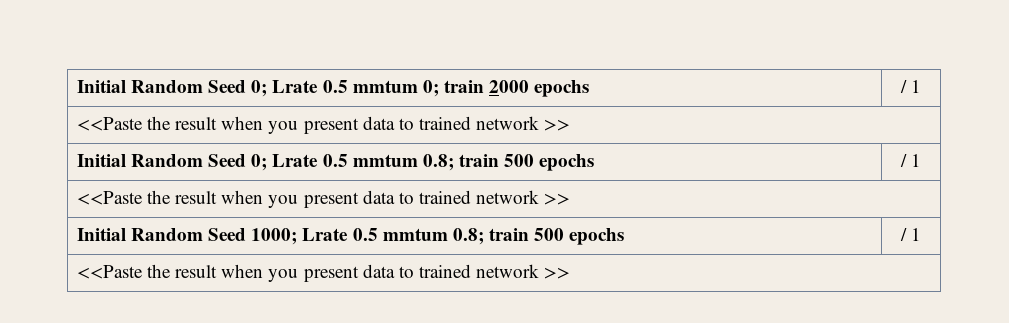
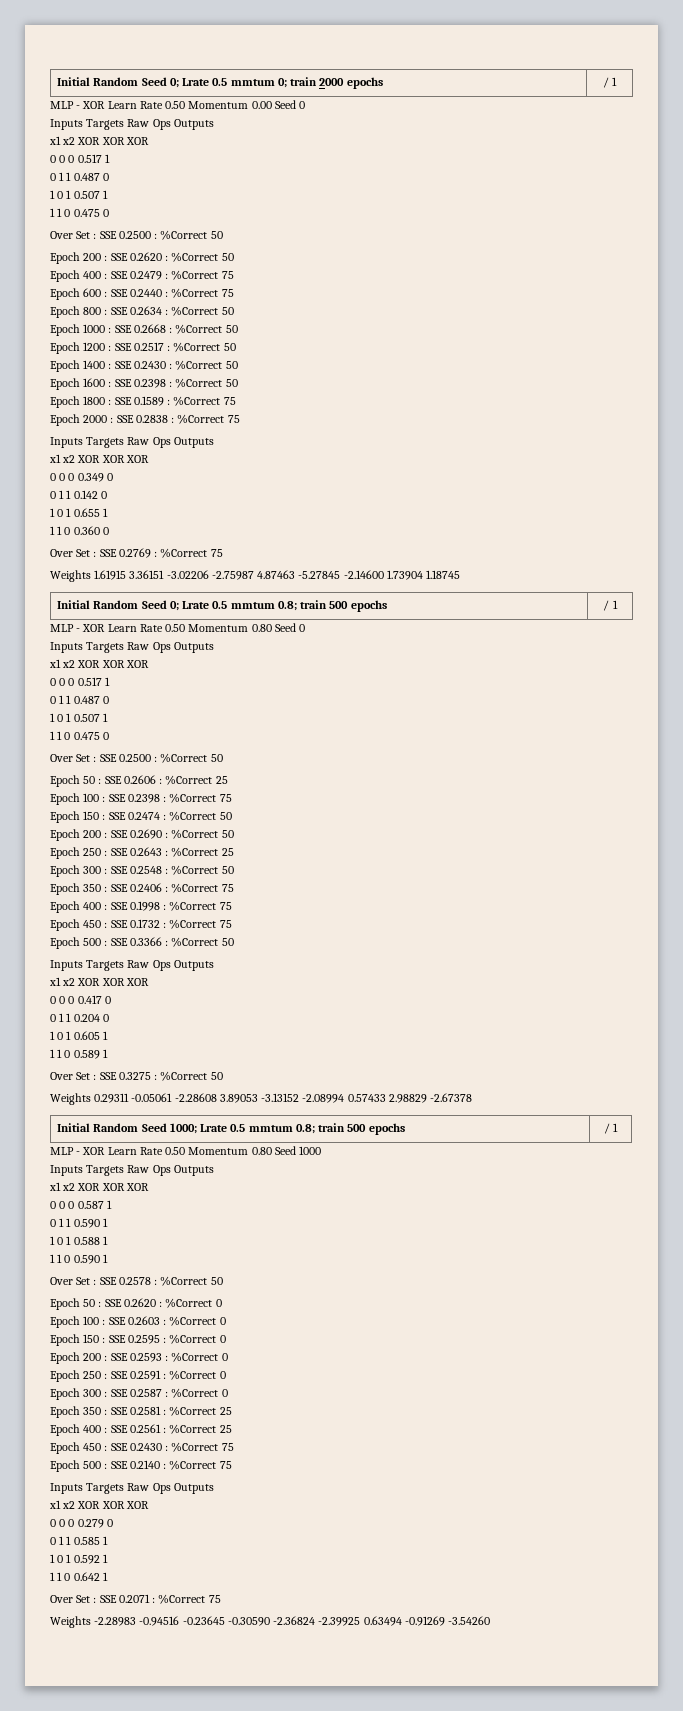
[76,116,571,134] // <<Paste the result when you present data to trained network >> -> [50,100,306,109] [50,119,214,130] [49,136,149,145] [50,154,110,163] [50,172,109,181] [50,190,108,199] [50,208,109,217] [50,230,223,240] [50,252,234,264] [50,270,234,282] [50,288,234,300] [50,306,234,318] [50,324,238,336] [50,342,236,354] [50,360,238,372] [50,378,238,390] [50,396,236,408] [50,414,240,426] [50,437,214,448] [49,454,149,463] [50,473,113,482] [50,490,107,499] [50,508,108,517] [50,526,109,535] [50,548,223,558] [50,570,461,582] // MLP - XOR Learn Rate 0.50 Momentum 0.00 Seed 0 // Inputs Targets Raw Ops Outputs // x1 x2 XOR XOR XOR // 0 0 0 0.517 1 // 0 1 1 0.487 0 // 1 0 1 0.507 1 // 1 1 0 0.475 0 // Over Set : SSE 0.2500 : %Correct 50 // Epoch 200 : SSE 0.2620 : %Correct 50 // Epoch 400 : SSE 0.2479 : %Correct 75 // Epoch 600 : SSE 0.2440 : %Correct 75 // Epoch 800 : SSE 0.2634 : %Correct 50 // Epoch 1000 : SSE 0.2668 : %Correct 50 // Epoch 1200 : SSE 0.2517 : %Correct 50 // Epoch 1400 : SSE 0.2430 : %Correct 50 // Epoch 1600 : SSE 0.2398 : %Correct 50 // Epoch 1800 : SSE 0.1589 : %Correct 75 // Epoch 2000 : SSE 0.2838 : %Correct 75 // Inputs Targets Raw Ops Outputs // x1 x2 XOR XOR XOR // 0 0 0 0.349 0 // 0 1 1 0.142 0 // 1 0 1 0.655 1 // 1 1 0 0.360 0 // Over Set : SSE 0.2769 : %Correct 75 // Weights 1.61915 3.36151 -3.02206 -2.75987 4.87463 -5.27845 -2.14600 1.73904 1.18745
[76,190,571,208] // <<Paste the result when you present data to trained network >> -> [50,623,306,632] [50,642,214,653] [49,659,149,668] [50,677,110,686] [50,695,109,704] [50,713,108,722] [50,731,109,740] [50,753,223,763] [50,775,228,787] [50,793,232,805] [50,811,232,823] [50,829,234,841] [50,847,234,859] [50,865,234,877] [50,883,234,895] [50,901,232,913] [50,919,232,931] [50,937,234,949] [50,960,214,971] [49,977,149,986] [50,995,111,1004] [50,1013,109,1022] [50,1031,108,1040] [50,1049,108,1059] [50,1071,223,1081] [50,1093,473,1105] // MLP - XOR Learn Rate 0.50 Momentum 0.80 Seed 0 // Inputs Targets Raw Ops Outputs // x1 x2 XOR XOR XOR // 0 0 0 0.517 1 // 0 1 1 0.487 0 // 1 0 1 0.507 1 // 1 1 0 0.475 0 // Over Set : SSE 0.2500 : %Correct 50 // Epoch 50 : SSE 0.2606 : %Correct 25 // Epoch 100 : SSE 0.2398 : %Correct 75 // Epoch 150 : SSE 0.2474 : %Correct 50 // Epoch 200 : SSE 0.2690 : %Correct 50 // Epoch 250 : SSE 0.2643 : %Correct 25 // Epoch 300 : SSE 0.2548 : %Correct 50 // Epoch 350 : SSE 0.2406 : %Correct 75 // Epoch 400 : SSE 0.1998 : %Correct 75 // Epoch 450 : SSE 0.1732 : %Correct 75 // Epoch 500 : SSE 0.3366 : %Correct 50 // Inputs Targets Raw Ops Outputs // x1 x2 XOR XOR XOR // 0 0 0 0.417 0 // 0 1 1 0.204 0 // 1 0 1 0.605 1 // 1 1 0 0.589 1 // Over Set : SSE 0.3275 : %Correct 50 // Weights 0.29311 -0.05061 -2.28608 3.89053 -3.13152 -2.08994 0.57433 2.98829 -2.67378
[76,264,571,282] // <<Paste the result when you present data to trained network >> -> [50,1146,322,1155] [50,1165,214,1176] [49,1182,149,1191] [50,1200,112,1209] [50,1218,108,1228] [50,1236,108,1245] [50,1254,108,1264] [50,1276,223,1286] [50,1298,222,1310] [50,1316,226,1328] [50,1334,226,1346] [50,1352,228,1364] [50,1370,226,1382] [50,1388,228,1400] [50,1406,232,1418] [50,1424,232,1436] [50,1442,234,1454] [50,1460,232,1472] [50,1483,214,1494] [49,1500,149,1509] [50,1519,113,1528] [50,1536,108,1545] [50,1554,108,1564] [50,1572,108,1581] [50,1594,221,1604] [50,1616,491,1628] // MLP - XOR Learn Rate 0.50 Momentum 0.80 Seed 1000 // Inputs Targets Raw Ops Outputs // x1 x2 XOR XOR XOR // 0 0 0 0.587 1 // 0 1 1 0.590 1 // 1 0 1 0.588 1 // 1 1 0 0.590 1 // Over Set : SSE 0.2578 : %Correct 50 // Epoch 50 : SSE 0.2620 : %Correct 0 // Epoch 100 : SSE 0.2603 : %Correct 0 // Epoch 150 : SSE 0.2595 : %Correct 0 // Epoch 200 : SSE 0.2593 : %Correct 0 // Epoch 250 : SSE 0.2591 : %Correct 0 // Epoch 300 : SSE 0.2587 : %Correct 0 // Epoch 350 : SSE 0.2581 : %Correct 25 // Epoch 400 : SSE 0.2561 : %Correct 25 // Epoch 450 : SSE 0.2430 : %Correct 75 // Epoch 500 : SSE 0.2140 : %Correct 75 // Inputs Targets Raw Ops Outputs // x1 x2 XOR XOR XOR // 0 0 0 0.279 0 // 0 1 1 0.585 1 // 1 0 1 0.592 1 // 1 1 0 0.642 1 // Over Set : SSE 0.2071 : %Correct 75 // Weights -2.28983 -0.94516 -0.23645 -0.30590 -2.36824 -2.39925 0.63494 -0.91269 -3.54260

